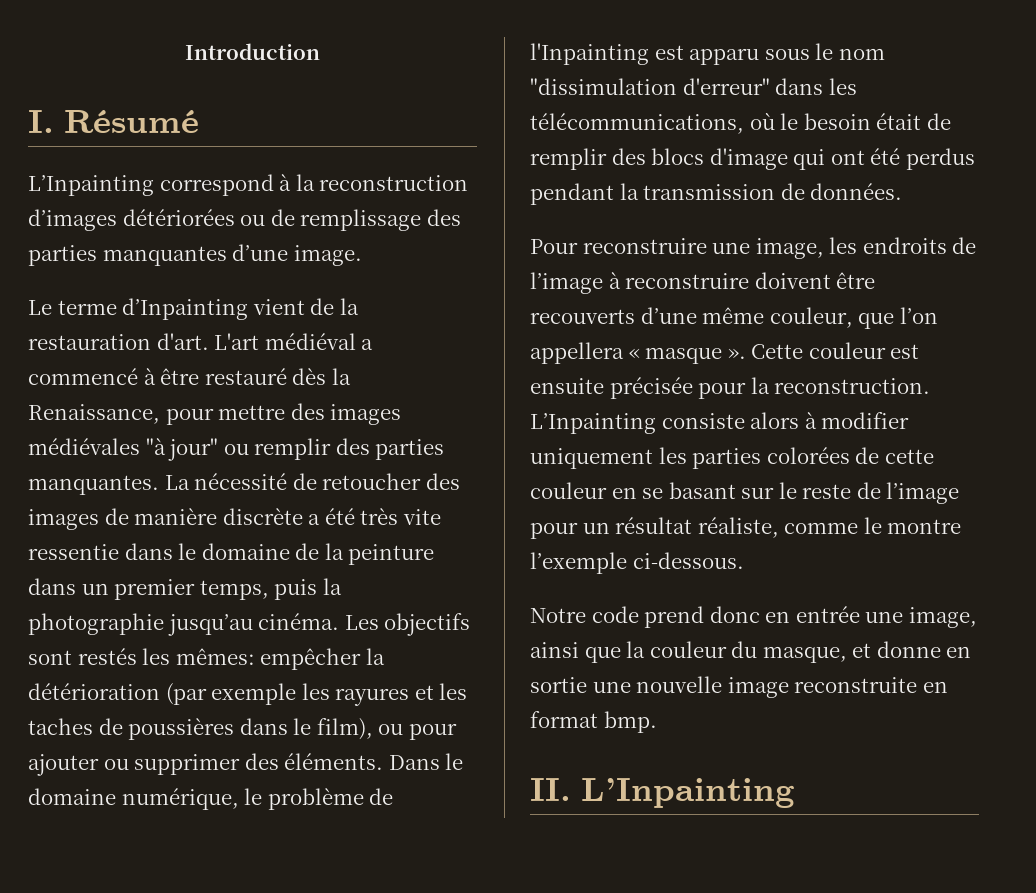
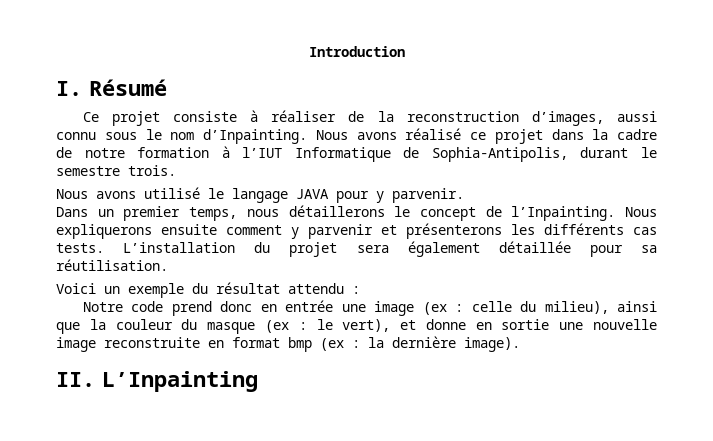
[28,174,469,196] [28,209,461,231] [28,244,362,266] [28,298,359,320] [28,333,374,350] [28,368,351,385] [28,403,402,425] [28,438,445,461] [28,473,460,495] [28,508,441,530] [28,543,435,565] [28,578,342,600] [28,613,471,636] [28,648,385,670] [28,683,468,706] [28,718,457,740] [28,753,464,776] [28,788,394,810] [530,43,885,65] [530,78,857,95] [530,112,951,134] [530,148,975,170] [530,183,903,205] [530,237,977,259] [530,272,876,294] [530,307,938,329] [530,342,920,364] [530,377,931,399] [530,412,910,434] [530,447,934,469] [530,482,960,504] [530,517,962,539] [530,552,744,574] L’Inpainting correspond à la reconstruction d’images détériorées ou de remplissage des parties manquantes d’une image. // Le terme d’Inpainting vient de la restauration d'art. L'art médiéval a commencé à être restauré dès la Renaissance, pour mettre des images médiévales "à jour" ou remplir des parties manquantes. La nécessité de retoucher des images de manière discrète a été très vite ressentie dans le domaine de la peinture dans un premier temps, puis la photographie jusqu’au cinéma. Les objectifs sont restés les mêmes: empêcher la détérioration (par exemple les rayures et les taches de poussières dans le film), ou pour ajouter ou supprimer des éléments. Dans le domaine numérique, le problème de l'Inpainting est apparu sous le nom "dissimulation d'erreur" dans les télécommunications, où le besoin était de remplir des blocs d'image qui ont été perdus pendant la transmission de données. // Pour reconstruire une image, les endroits de l’image à reconstruire doivent être recouverts d’une même couleur, que l’on appellera « masque ». Cette couleur est ensuite précisée pour la reconstruction. L’Inpainting consiste alors à modifier uniquement les parties colorées de cette couleur en se basant sur le reste de l’image pour un résultat réaliste, comme le montre l’exemple ci-dessous. -> [82,110,657,126] [56,128,657,144] [56,146,657,162] [56,165,176,176] [56,187,464,203] [56,205,657,221] [56,223,657,239] [56,241,657,257] [56,259,168,271] [56,282,360,298] Ce projet consiste à réaliser de la reconstruction d’images, aussi connu sous le nom d’Inpainting. Nous avons réalisé ce projet dans la cadre de notre formation à l’IUT Informatique de Sophia-Antipolis, durant le semestre trois. // Nous avons utilisé le langage JAVA pour y parvenir. // Dans un premier temps, nous détaillerons le concept de l’Inpainting. Nous expliquerons ensuite comment y parvenir et présenterons les différents cas tests. L’installation du projet sera également détaillée pour sa réutilisation. // Voici un exemple du résultat attendu :
[908,607,977,628] image, -> [374,301,609,316] image (ex : celle du milieu),
[762,646,847,663] masque, -> [207,319,391,334] masque (ex : le vert),
[603,711,657,733] bmp. -> [288,336,520,352] bmp (ex : la dernière image).

